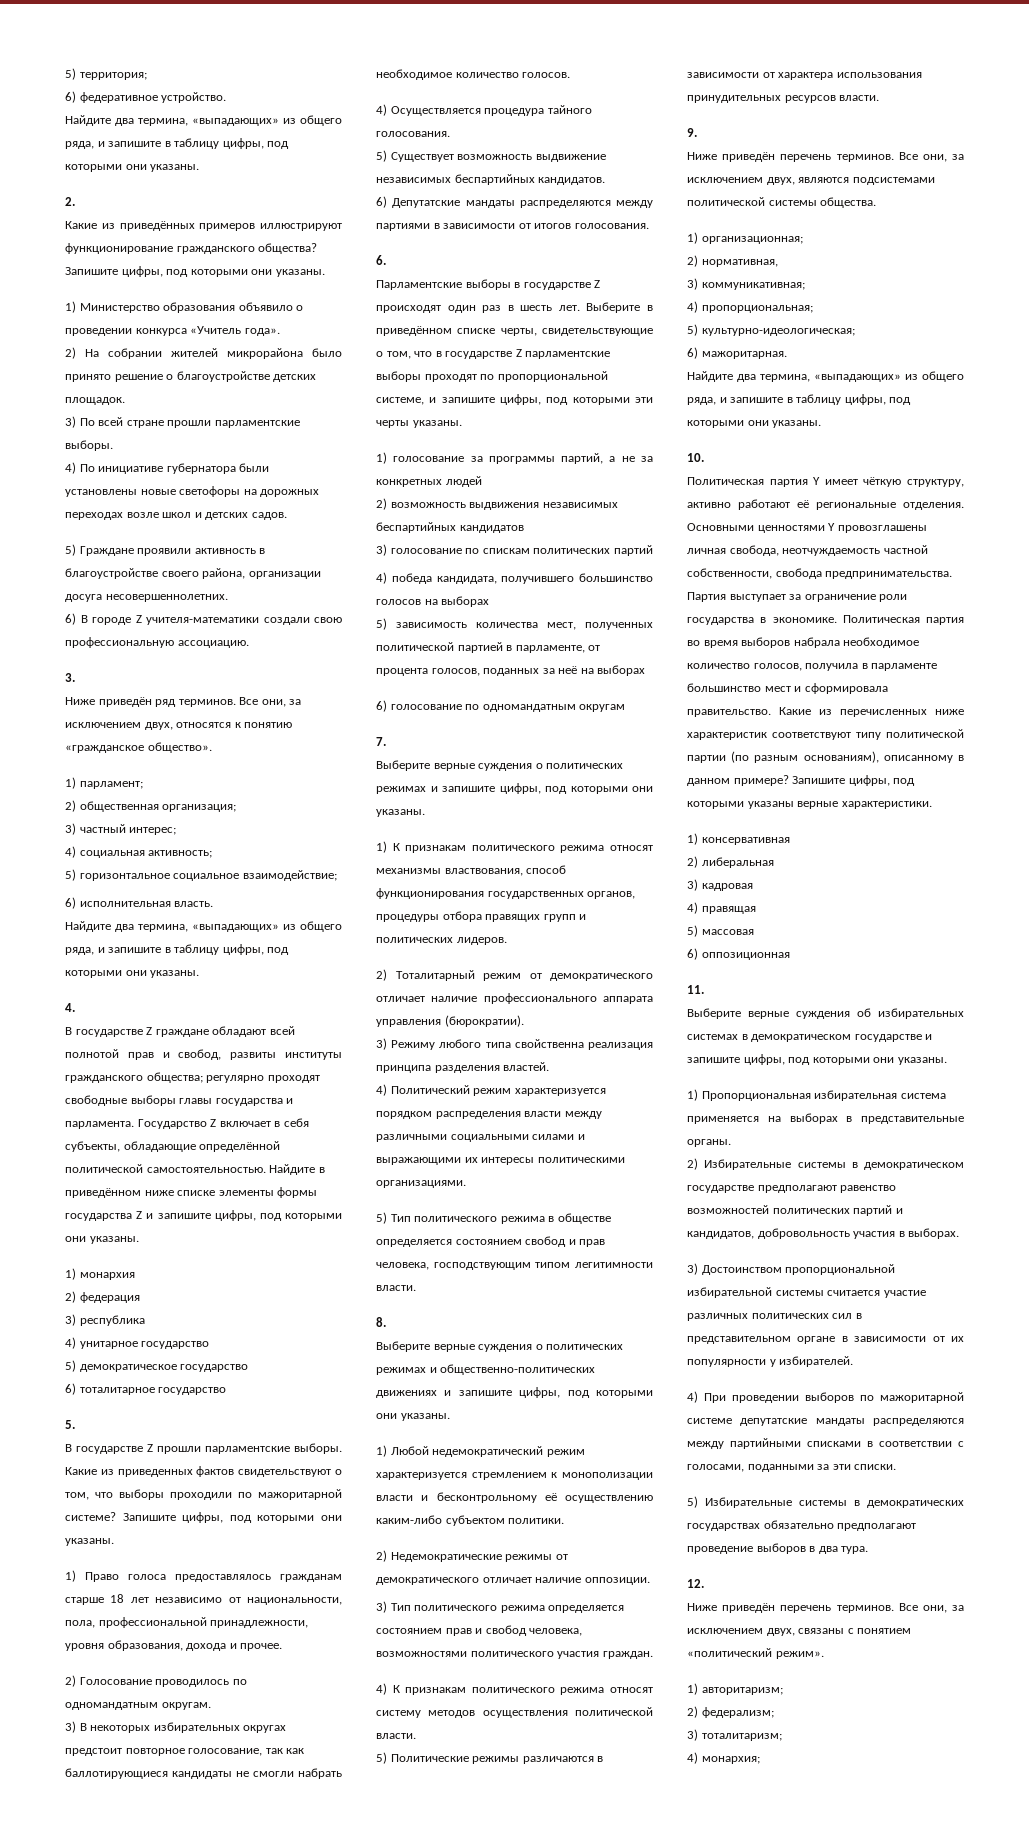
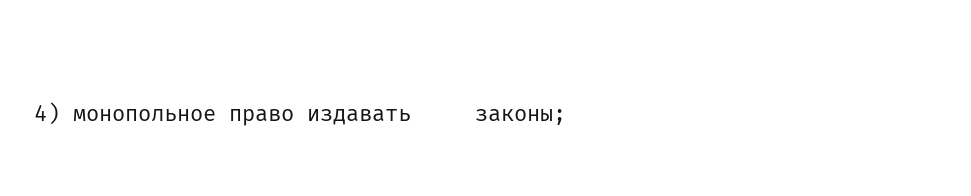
[65,68,147,80] [65,91,227,103] [65,115,342,126] [65,138,290,149] [65,164,200,172] [65,197,75,206] [65,221,342,231] [65,243,318,254] [65,266,325,277] [65,301,304,313] [65,326,280,336] [65,347,342,359] [65,371,317,382] [65,397,125,405] [65,416,300,428] [65,440,113,451] [65,462,270,474] [65,486,320,497] [65,512,287,520] [65,544,266,556] [65,568,321,579] [65,594,228,602] [65,613,342,625] [65,637,249,648] [65,673,75,682] [65,697,302,707] [65,722,293,730] [65,742,212,753] [65,777,143,789] [65,800,237,812] [65,823,177,835] [65,846,213,858] [65,869,337,881] [65,897,214,909] [65,921,342,932] [65,944,290,955] [65,970,200,978] [65,1003,75,1012] [65,1026,295,1037] [65,1049,343,1060] [65,1072,320,1083] [65,1095,294,1106] [65,1118,309,1129] [65,1141,281,1152] [65,1164,325,1175] [65,1187,318,1198] [65,1210,342,1221] [65,1236,139,1244] [65,1268,135,1280] [65,1291,140,1303] [65,1314,145,1326] [65,1337,210,1349] [65,1360,249,1372] [65,1383,227,1395] [65,1420,75,1429] [65,1443,342,1454] [65,1466,343,1477] [65,1489,342,1500] [65,1512,342,1523] [65,1538,114,1546] [65,1570,342,1582] [65,1594,342,1605] [65,1617,309,1628] [65,1640,283,1651] [65,1675,247,1687] [65,1702,211,1710] [65,1721,287,1733] [65,1748,305,1756] [65,1768,342,1779] [376,69,571,80] [376,104,592,116] [376,131,450,137] [376,150,606,162] [376,174,606,185] [376,196,653,208] [376,223,649,231] [376,255,386,265] [376,279,601,290] [376,302,653,313] [376,326,653,336] [376,349,611,359] [376,371,608,382] [376,394,653,405] [376,420,462,428] [376,452,653,464] [376,476,482,487] [376,498,618,510] [376,522,524,533] [376,544,653,556] [376,572,653,584] [376,596,490,607] [376,618,653,630] [376,642,601,653] [376,665,646,676] [376,700,626,712] [376,737,386,746] [376,760,624,771] [376,783,653,794] [376,809,425,817] [376,841,653,853] [376,865,567,876] [376,888,636,899] [376,911,587,922] [376,937,507,945] [376,969,653,981] [376,993,653,1004] [376,1015,524,1027] [376,1038,653,1050] [376,1062,550,1073] [376,1084,606,1096] [376,1111,602,1119] [376,1134,585,1142] [376,1157,625,1165] [376,1180,466,1188] [376,1212,611,1224] [376,1236,606,1247] [376,1262,653,1270] [376,1285,416,1291] [376,1317,386,1327] [376,1341,624,1352] [376,1364,596,1375] [376,1387,653,1398] [376,1413,450,1421] [376,1445,585,1457] [376,1472,653,1480] [376,1492,653,1503] [376,1515,565,1526] [376,1550,568,1562] [376,1577,650,1585] [376,1601,625,1613] [376,1625,583,1636] [376,1651,653,1659] [376,1683,653,1695] [376,1707,653,1718] [376,1733,416,1739] [376,1752,604,1764] [687,72,922,80] [687,95,880,103] [687,128,697,137] [687,152,964,162] [687,177,935,185] [687,197,877,208] [687,232,803,244] [687,255,778,267] [687,278,805,290] [687,301,813,313] [687,324,855,336] [687,347,787,359] [687,371,964,382] [687,394,912,405] [687,420,822,428] [687,453,704,462] [687,477,964,487] [687,499,964,510] [687,523,927,533] [687,545,928,556] [687,568,953,579] [687,592,908,602] [687,615,964,625] [687,637,920,648] [687,663,938,671] [687,683,888,694] [687,707,964,717] [687,729,964,740] [687,751,964,763] [687,775,916,786] [687,801,932,809] [687,833,790,845] [687,856,774,868] [687,879,753,891] [687,902,756,914] [687,925,754,937] [687,948,790,960] [687,985,704,994] [687,1008,964,1019] [687,1034,933,1042] [687,1054,947,1065] [687,1089,946,1101] [687,1113,964,1124] [687,1139,731,1147] [687,1158,964,1170] [687,1185,897,1193] [687,1205,903,1216] [687,1228,960,1239] [687,1263,896,1275] [687,1287,926,1298] [687,1313,862,1321] [687,1336,964,1344] [687,1356,854,1367] [687,1391,964,1403] [687,1418,964,1426] [687,1438,964,1449] [687,1464,897,1472] [687,1496,964,1508] [687,1520,917,1531] [687,1543,869,1554] [687,1579,704,1588] [687,1603,964,1613] [687,1628,912,1636] [687,1648,824,1659] [687,1683,783,1695] [687,1706,774,1718] [687,1729,782,1741] [687,1752,760,1764] 5) территория; // 6) федеративное устройство. // Найдите два термина, «выпадающих» из общего ряда, и запишите в таблицу цифры, под которыми они указаны. // 2. // Какие из приведённых примеров иллюстрируют функционирование гражданского общества? Запишите цифры, под которыми они указаны. // 1) Министерство образования объявило о проведении конкурса «Учитель года». // 2) Ha собрании жителей микрорайона было принято решение о благоустройстве детских площадок. // 3) По всей стране прошли парламентские выборы. // 4) По инициативе губернатора были установлены новые светофоры на дорожных переходах возле школ и детских садов. // 5) Граждане проявили активность в благоустройстве своего района, организации досуга несовершеннолетних. // 6) В городе Z учителя-математики создали свою профессиональную ассоциацию. // 3. // Ниже приведён ряд терминов. Все они, за исключением двух, относятся к понятию «гражданское общество». // 1) парламент; // 2) общественная организация; // 3) частный интерес; // 4) социальная активность; // 5) горизонтальное социальное взаимодействие; // 6) исполнительная власть. // Найдите два термина, «выпадающих» из общего ряда, и запишите в таблицу цифры, под которыми они указаны. // 4. // В государстве Z граждане обладают всей полнотой прав и свобод, развиты институты гражданского общества; регулярно проходят свободные выборы главы государства и парламента. Государство Z включает в себя субъекты, обладающие определённой политической самостоятельностью. Найдите в приведённом ниже списке элементы формы государства Z и запишите цифры, под которыми они указаны. // 1) монархия // 2) федерация // 3) республика // 4) унитарное государство // 5) демократическое государство // 6) тоталитарное государство // 5. // В государстве Z прошли парламентские выборы. Какие из приведенных фактов свидетельствуют о том, что выборы проходили по мажоритарной системе? Запишите цифры, под которыми они указаны. // 1) Право голоса предоставлялось гражданам старше 18 лет независимо от национальности, пола, профессиональной принадлежности, уровня образования, дохода и прочее. // 2) Голосование проводилось по одномандатным округам. // 3) В некоторых избирательных округах предстоит повторное голосование, так как баллотирующиеся кандидаты не смогли набрать необходимое количество голосов. // 4) Осуществляется процедура тайного голосования. // 5) Существует возможность выдвижение независимых беспартийных кандидатов. // 6) Депутатские мандаты распределяются между партиями в зависимости от итогов голосования. // 6. // Парламентские выборы в государстве Z происходят один раз в шесть лет. Выберите в приведённом списке черты, свидетельствующие о том, что в государстве Z парламентские выборы проходят по пропорциональной системе, и запишите цифры, под которыми эти черты указаны. // 1) голосование за программы партий, а не за конкретных людей // 2) возможность выдвижения независимых беспартийных кандидатов // 3) голосование по спискам политических партий // 4) победа кандидата, получившего большинство голосов на выборах // 5) зависимость количества мест, полученных политической партией в парламенте, от процента голосов, поданных за неё на выборах // 6) голосование по одномандатным округам // 7. // Выберите верные суждения о политических режимах и запишите цифры, под которыми они указаны. // 1) К признакам политического режима относят механизмы властвования, способ функционирования государственных органов, процедуры отбора правящих групп и политических лидеров. // 2) Тоталитарный режим от демократического отличает наличие профессионального аппарата управления (бюрократии). // 3) Режиму любого типа свойственна реализация принципа разделения властей. // 4) Политический режим характеризуется порядком распределения власти между различными социальными силами и выражающими их интересы политическими организациями. // 5) Тип политического режима в обществе определяется состоянием свобод и прав человека, господствующим типом легитимности власти. // 8. // Выберите верные суждения о политических режимах и общественно-политических движениях и запишите цифры, под которыми они указаны. // 1) Любой недемократический режим характеризуется стремлением к монополизации власти и бесконтрольному её осуществлению каким-либо субъектом политики. // 2) Недемократические режимы от демократического отличает наличие оппозиции. // 3) Тип политического режима определяется состоянием прав и свобод человека, возможностями политического участия граждан. // 4) К признакам политического режима относят систему методов осуществления политической власти. // 5) Политические режимы различаются в зависимости от характера использования принудительных ресурсов власти. // 9. // Ниже приведён перечень терминов. Все они, за исключением двух, являются подсистемами политической системы общества. // 1) организационная; // 2) нормативная, // 3) коммуникативная; // 4) пропорциональная; // 5) культурно-идеологическая; // 6) мажоритарная. // Найдите два термина, «выпадающих» из общего ряда, и запишите в таблицу цифры, под которыми они указаны. // 10. // Политическая партия Y имеет чёткую структуру, активно работают её региональные отделения. Основными ценностями Y провозглашены личная свобода, неотчуждаемость частной собственности, свобода предпринимательства. Партия выступает за ограничение роли государства в экономике. Политическая партия во время выборов набрала необходимое количество голосов, получила в парламенте большинство мест и сформировала правительство. Какие из перечисленных ниже характеристик соответствуют типу политической партии (по разным основаниям), описанному в данном примере? Запишите цифры, под которыми указаны верные характеристики. // 1) консервативная // 2) либеральная // 3) кадровая // 4) правящая // 5) массовая // 6) оппозиционная // 11. // Выберите верные суждения об избирательных системах в демократическом государстве и запишите цифры, под которыми они указаны. // 1) Пропорциональная избирательная система применяется на выборах в представительные органы. // 2) Избирательные системы в демократическом государстве предполагают равенство возможностей политических партий и кандидатов, добровольность участия в выборах. // 3) Достоинством пропорциональной избирательной системы считается участие различных политических сил в представительном органе в зависимости от их популярности у избирателей. // 4) При проведении выборов по мажоритарной системе депутатские мандаты распределяются между партийными списками в соответствии с голосами, поданными за эти списки. // 5) Избирательные системы в демократических государствах обязательно предполагают проведение выборов в два тура. // 12. // Ниже приведён перечень терминов. Все они, за исключением двух, связаны с понятием «политический режим». // 1) авторитаризм; // 2) федерализм; // 3) тоталитаризм; // 4) монархия; -> [34,102,566,126] 4) монопольное право издавать законы;

